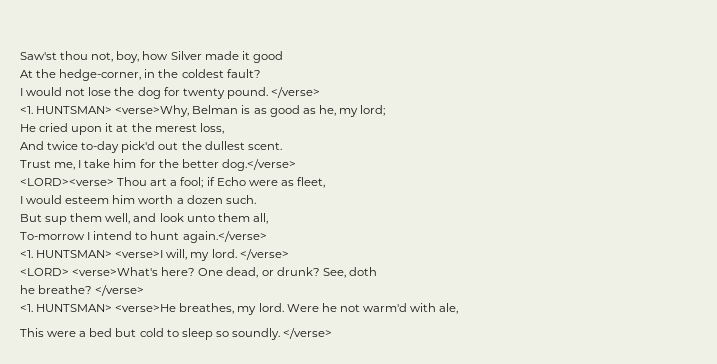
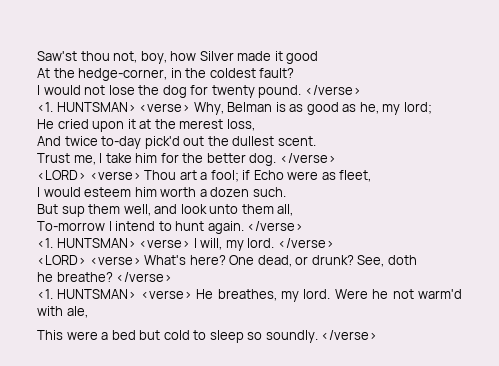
[115,105,190,117] <verse>Why, -> [139,102,224,115] <verse> Why,
[221,159,296,171] [20,178,114,186] dog.</verse> // <LORD><verse> -> [249,153,336,166] [37,170,141,180] dog. </verse> // <LORD> <verse>
[182,231,267,243] [20,250,164,258] again.</verse> // <1. HUNTSMAN> <verse>I -> [207,221,304,234] [37,238,197,248] again. </verse> // <1. HUNTSMAN> <verse> I
[72,267,159,276] <verse>What's -> [89,255,187,265] <verse> What's
[115,304,177,312] <verse>He -> [140,289,214,299] <verse> He

